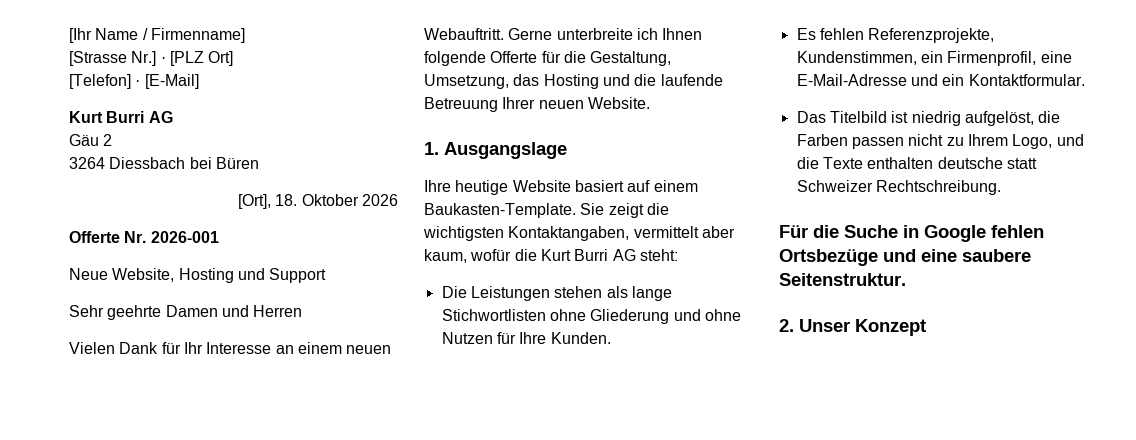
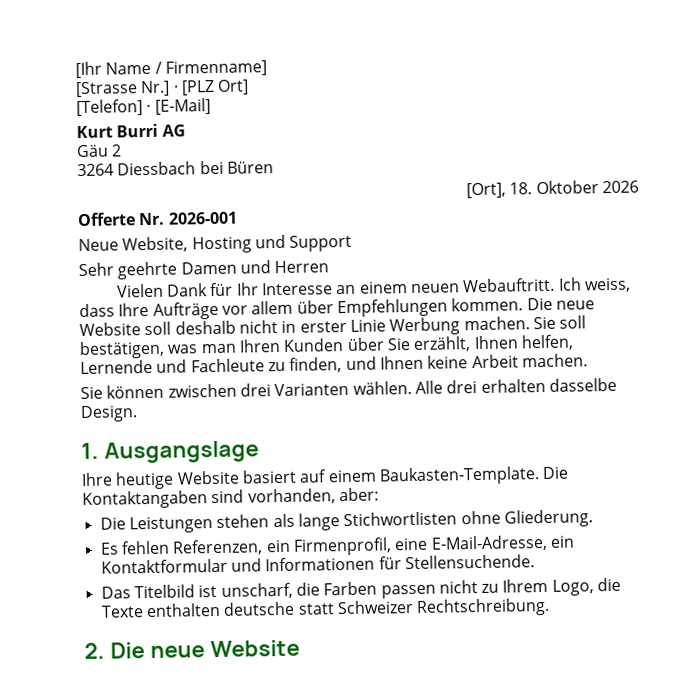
[508,28,703,40] [424,51,672,66] [424,74,723,89] [424,97,650,112] Gerne unterbreite ich Ihnen folgende Offerte für die Gestaltung, Umsetzung, das Hosting und die laufende Betreuung Ihrer neuen Website. -> [557,277,631,293] [79,297,595,320] [79,315,587,337] [79,334,574,360] [80,353,588,375] [80,377,617,400] [80,405,138,423] Ich weiss, dass Ihre Aufträge vor allem über Empfehlungen kommen. Die neue Website soll deshalb nicht in erster Linie Werbung machen. Sie soll bestätigen, was man Ihren Kunden über Sie erzählt, Ihnen helfen, Lernende und Fachleute zu finden, und Ihnen keine Arbeit machen. // Sie können zwischen drei Varianten wählen. Alle drei erhalten dasselbe Design.
[580,203,669,218] [423,226,735,241] [424,249,678,263] Sie zeigt die wichtigsten Kontaktangaben, vermittelt aber kaum, wofür die Kurt Burri AG steht: -> [542,466,570,480] [82,487,379,510] Die Kontaktangaben sind vorhanden, aber:
[590,309,741,324] [441,332,611,344] Gliederung und ohne Nutzen für Ihre Kunden. -> [503,509,593,528] Gliederung.
[868,28,995,43] [796,51,917,65] Referenzprojekte, Kundenstimmen, -> [172,539,264,556] Referenzen,
[796,74,1085,86] E-Mail-Adresse und ein Kontaktformular. -> [430,534,575,552] [100,554,535,574] E-Mail-Adresse, ein Kontaktformular und Informationen für Stellensuchende.
[911,111,1034,126] niedrig aufgelöst, -> [220,582,293,599] unscharf,
[1056,134,1084,146] und -> (594, 587) none
[779,225,1044,242] [779,249,1031,266] [779,273,906,286] [779,319,926,336] Für die Suche in Google fehlen Ortsbezüge und eine saubere Seitenstruktur. // 2. Unser Konzept -> [84,639,300,660] 2. Die neue Website

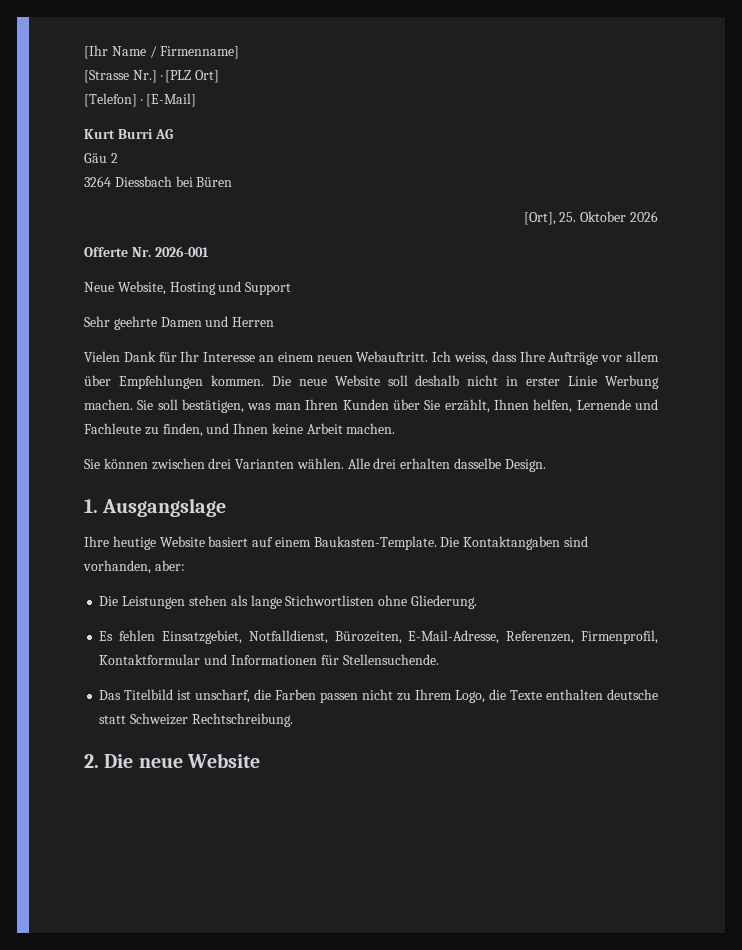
[509,182,533,195] 18. -> [559,212,577,222] 25.
[172,534,575,556] Referenzen, ein Firmenprofil, eine E-Mail-Adresse, ein -> [162,630,658,644] Einsatzgebiet, Notfalldienst, Bürozeiten, E-Mail-Adresse, Referenzen, Firmenprofil,

